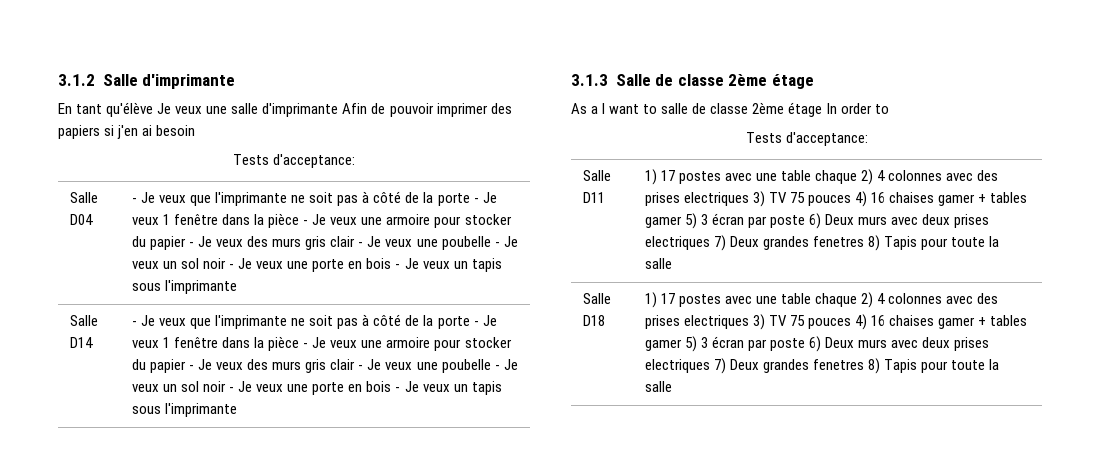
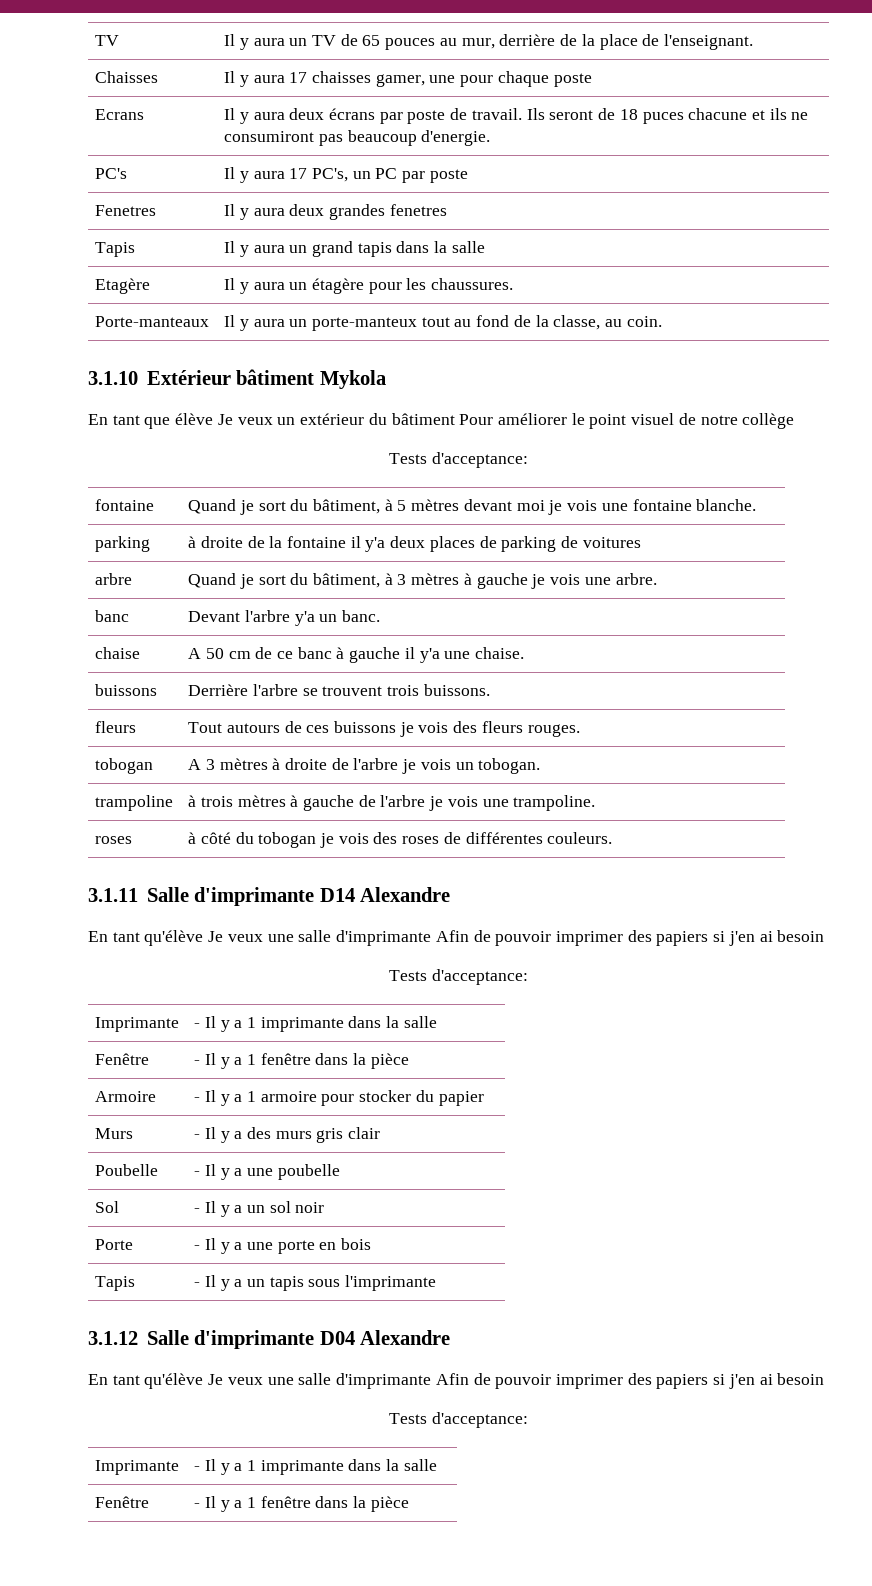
[58,74,236,89] 3.1.2 Salle d'imprimante -> [95,35,120,46] [224,34,753,50] [95,71,159,83] [224,71,592,87] [95,109,145,120] [224,108,809,124] [224,130,491,146] [95,168,128,179] [224,167,468,183] [95,205,157,216] [224,204,447,220] [95,242,136,257] [224,241,485,257] [95,278,151,294] [224,278,514,294] [95,316,210,327] [224,315,662,331] [88,369,386,389] [88,413,795,429] [389,452,528,468] [95,499,155,511] [188,499,757,515] [95,536,151,552] [188,536,641,552] [95,573,133,585] [188,573,657,589] [95,610,130,622] [188,610,381,626] [95,647,141,659] [188,647,525,663] [95,684,158,696] [188,684,490,696] [95,721,137,733] [188,721,580,737] [95,758,154,774] [188,758,541,774] [95,795,174,811] [188,795,596,811] [95,836,133,844] [188,832,613,848] [88,887,451,906] TV | Il y aura un TV de 65 pouces au mur, derrière de la place de l'enseignant. // Chaisses | Il y aura 17 chaisses gamer, une pour chaque poste // Ecrans | Il y aura deux écrans par poste de travail. Ils seront de 18 puces chacune et ils ne consumiront pas beaucoup d'energie. // PC's | Il y aura 17 PC's, un PC par poste // Fenetres | Il y aura deux grandes fenetres // Tapis | Il y aura un grand tapis dans la salle // Etagère | Il y aura un étagère pour les chaussures. // Porte-manteaux | Il y aura un porte-manteux tout au fond de la classe, au coin. // 3.1.10 Extérieur bâtiment Mykola // En tant que élève Je veux un extérieur du bâtiment Pour améliorer le point visuel de notre collège // Tests d'acceptance: // fontaine | Quand je sort du bâtiment, à 5 mètres devant moi je vois une fontaine blanche. // parking | à droite de la fontaine il y'a deux places de parking de voitures // arbre | Quand je sort du bâtiment, à 3 mètres à gauche je vois une arbre. // banc | Devant l'arbre y'a un banc. // chaise | A 50 cm de ce banc à gauche il y'a une chaise. // buissons | Derrière l'arbre se trouvent trois buissons. // fleurs | Tout autours de ces buissons je vois des fleurs rouges. // tobogan | A 3 mètres à droite de l'arbre je vois un tobogan. // trampoline | à trois mètres à gauche de l'arbre je vois une trampoline. // roses | à côté du tobogan je vois des roses de différentes couleurs. // 3.1.11 Salle d'imprimante D14 Alexandre
[69,192,98,203] [69,214,93,225] [131,191,497,206] [131,213,512,228] [131,236,518,250] [131,258,502,272] [131,280,237,294] [69,315,98,326] [69,337,93,348] [131,314,497,329] [131,336,512,351] [131,359,518,373] [131,381,502,395] [131,403,237,417] [571,74,814,89] [571,102,889,117] [745,132,869,146] [582,170,611,181] [582,192,605,203] [644,169,999,185] [644,191,1028,207] [644,213,990,229] [644,235,1000,251] [644,258,672,269] [582,293,611,304] [582,315,605,326] [644,292,999,308] [644,314,1028,330] [644,336,990,352] [644,358,1000,374] [644,381,672,392] Salle D04 | - Je veux que l'imprimante ne soit pas à côté de la porte - Je veux 1 fenêtre dans la pièce - Je veux une armoire pour stocker du papier - Je veux des murs gris clair - Je veux une poubelle - Je veux un sol noir - Je veux une porte en bois - Je veux un tapis sous l'imprimante // Salle D14 | - Je veux que l'imprimante ne soit pas à côté de la porte - Je veux 1 fenêtre dans la pièce - Je veux une armoire pour stocker du papier - Je veux des murs gris clair - Je veux une poubelle - Je veux un sol noir - Je veux une porte en bois - Je veux un tapis sous l'imprimante // 3.1.3 Salle de classe 2ème étage // As a I want to salle de classe 2ème étage In order to // Tests d'acceptance: // Salle D11 | 1) 17 postes avec une table chaque 2) 4 colonnes avec des prises electriques 3) TV 75 pouces 4) 16 chaises gamer + tables gamer 5) 3 écran par poste 6) Deux murs avec deux prises electriques 7) Deux grandes fenetres 8) Tapis pour toute la salle // Salle D18 | 1) 17 postes avec une table chaque 2) 4 colonnes avec des prises electriques 3) TV 75 pouces 4) 16 chaises gamer + tables gamer 5) 3 écran par poste 6) Deux murs avec deux prises electriques 7) Deux grandes fenetres 8) Tapis pour toute la salle -> [95,1017,180,1032] [194,1016,437,1032] [95,1053,150,1065] [194,1053,409,1069] [95,1091,157,1102] [194,1090,484,1106] [95,1128,134,1139] [194,1127,381,1143] [95,1164,159,1176] [194,1164,340,1180] [95,1201,120,1213] [194,1201,325,1217] [95,1239,134,1250] [194,1238,372,1254] [95,1276,136,1291] [194,1275,437,1291] [88,1330,451,1349] [88,1373,825,1389] [389,1412,528,1428] [95,1460,180,1475] [194,1459,437,1475] [95,1496,150,1508] [194,1496,409,1512] Imprimante | - Il y a 1 imprimante dans la salle // Fenêtre | - Il y a 1 fenêtre dans la pièce // Armoire | - Il y a 1 armoire pour stocker du papier // Murs | - Il y a des murs gris clair // Poubelle | - Il y a une poubelle // Sol | - Il y a un sol noir // Porte | - Il y a une porte en bois // Tapis | - Il y a un tapis sous l'imprimante // 3.1.12 Salle d'imprimante D04 Alexandre // En tant qu'élève Je veux une salle d'imprimante Afin de pouvoir imprimer des papiers si j'en ai besoin // Tests d'acceptance: // Imprimante | - Il y a 1 imprimante dans la salle // Fenêtre | - Il y a 1 fenêtre dans la pièce

